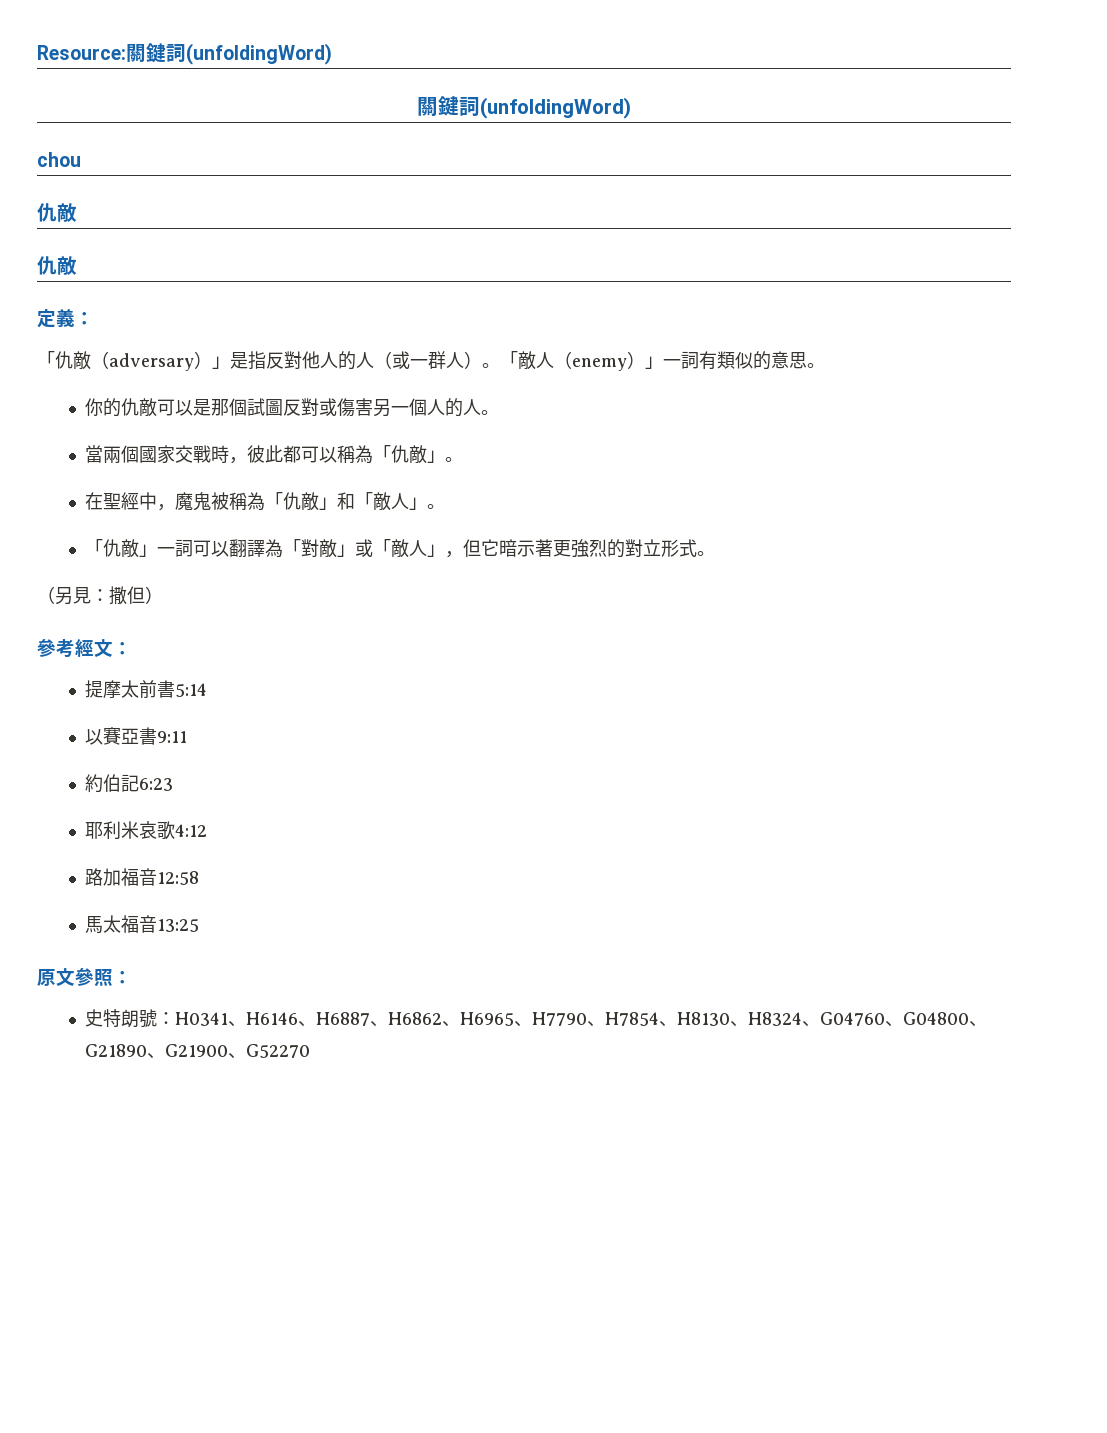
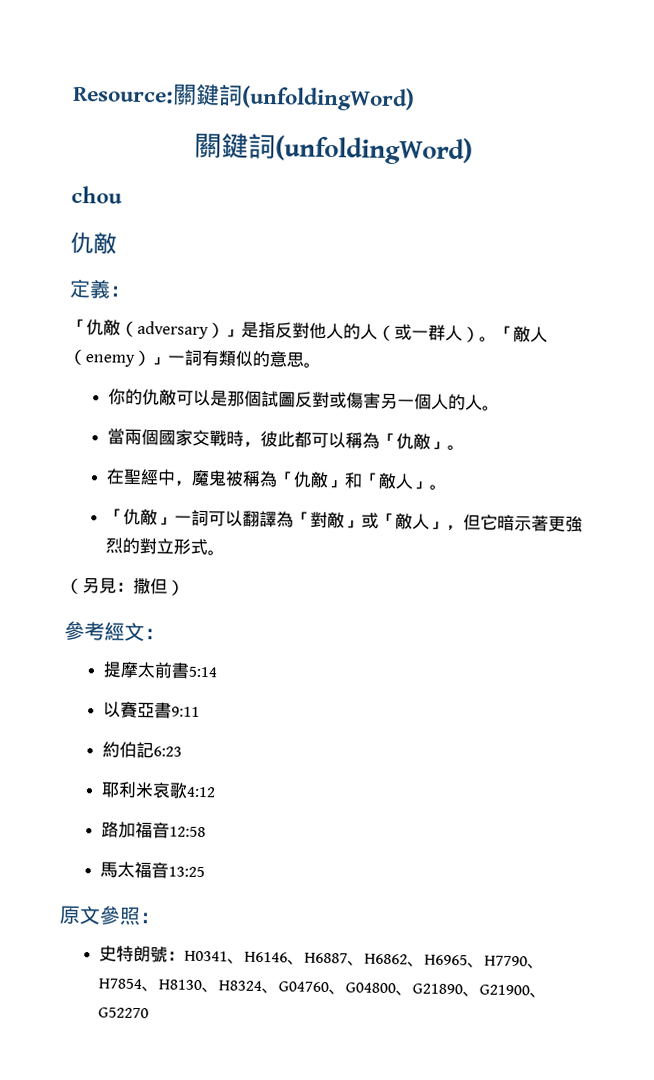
[37,256,77,275] // 仇敵 -> (117, 243) none

